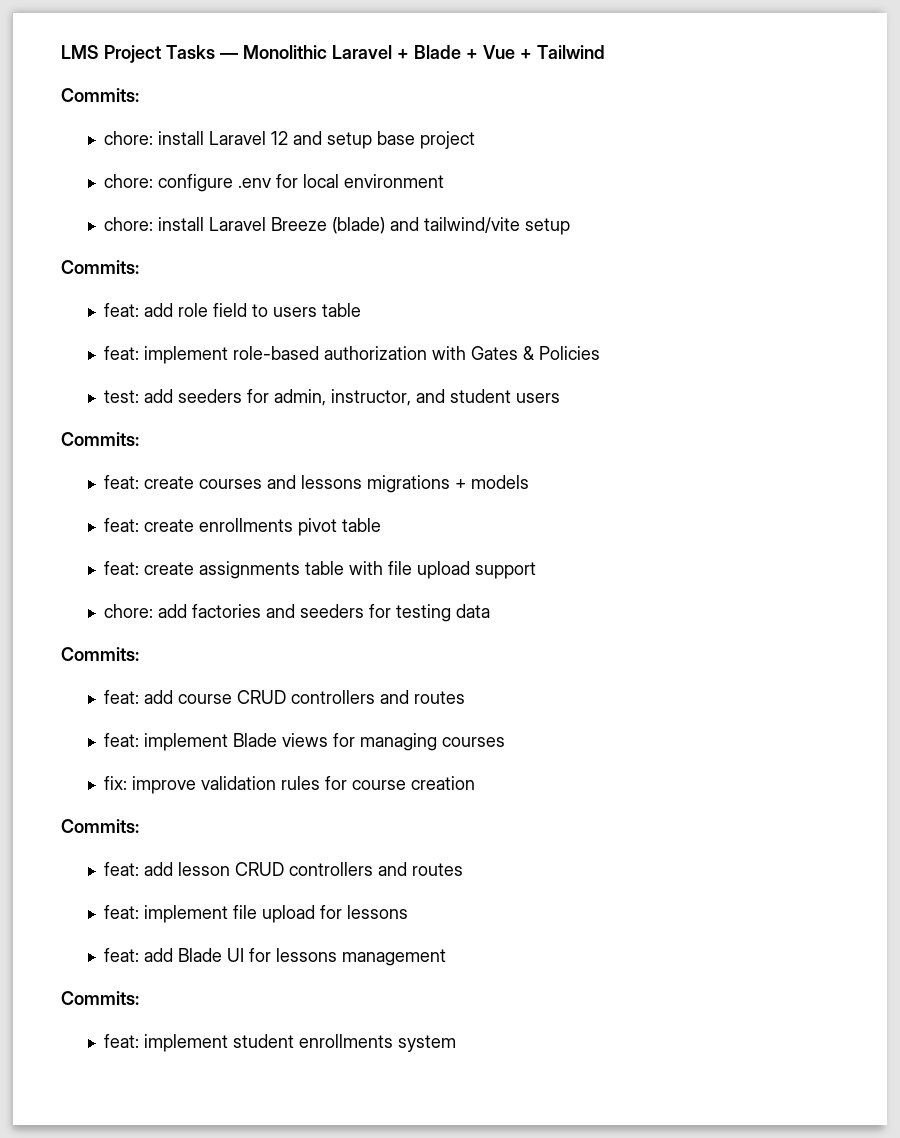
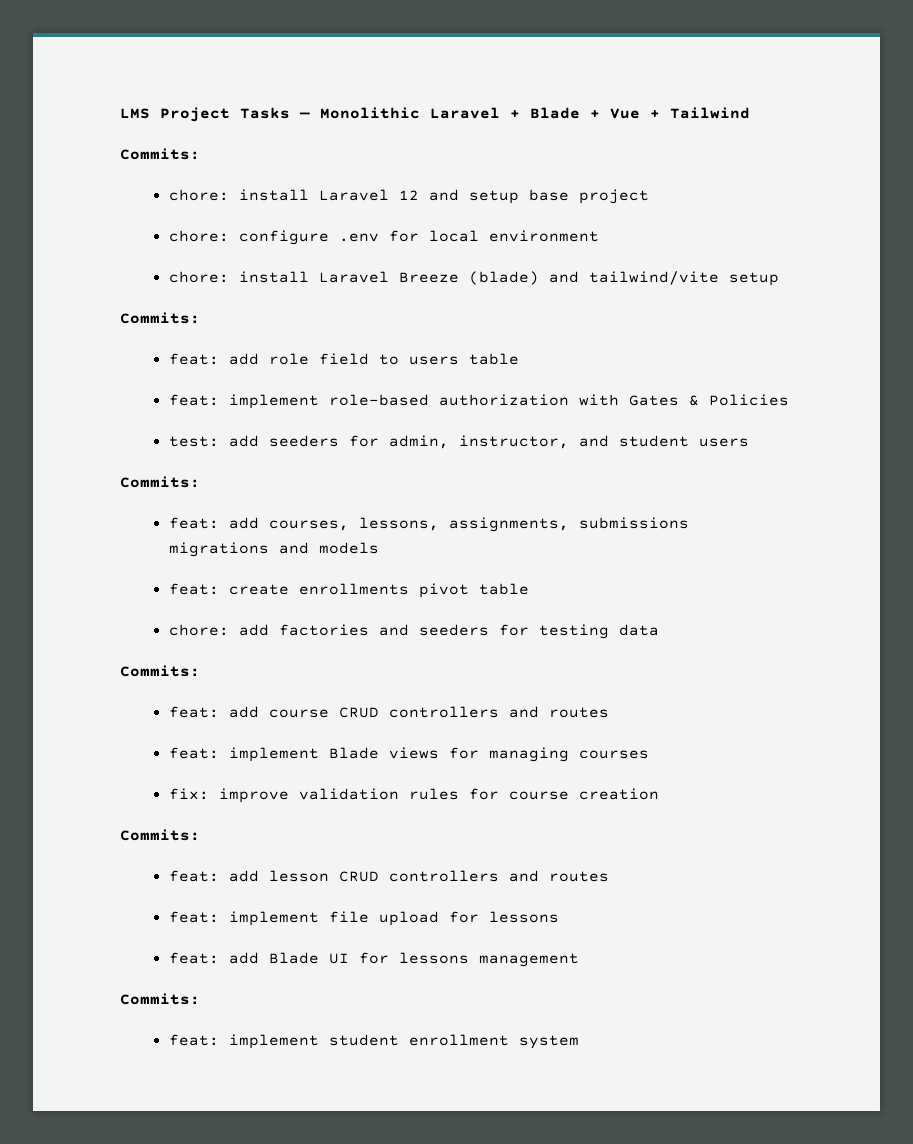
[143,475,466,493] create courses and lessons migrations + -> [228,517,689,532] [168,542,309,557] add courses, lessons, assignments, submissions migrations and
[103,561,536,579] // feat: create assignments table with file upload support -> (529, 589) none
[298,1034,393,1048] enrollments -> [408,1034,509,1046] enrollment

